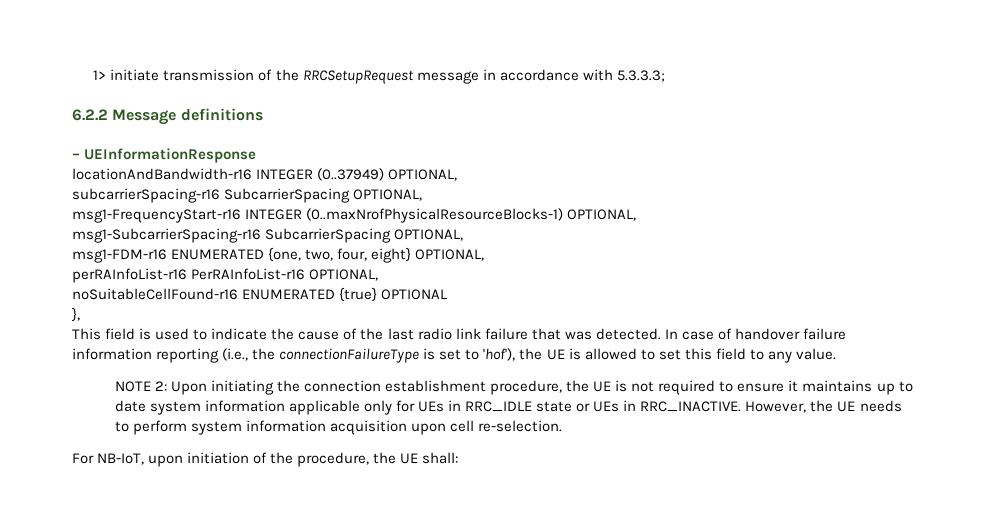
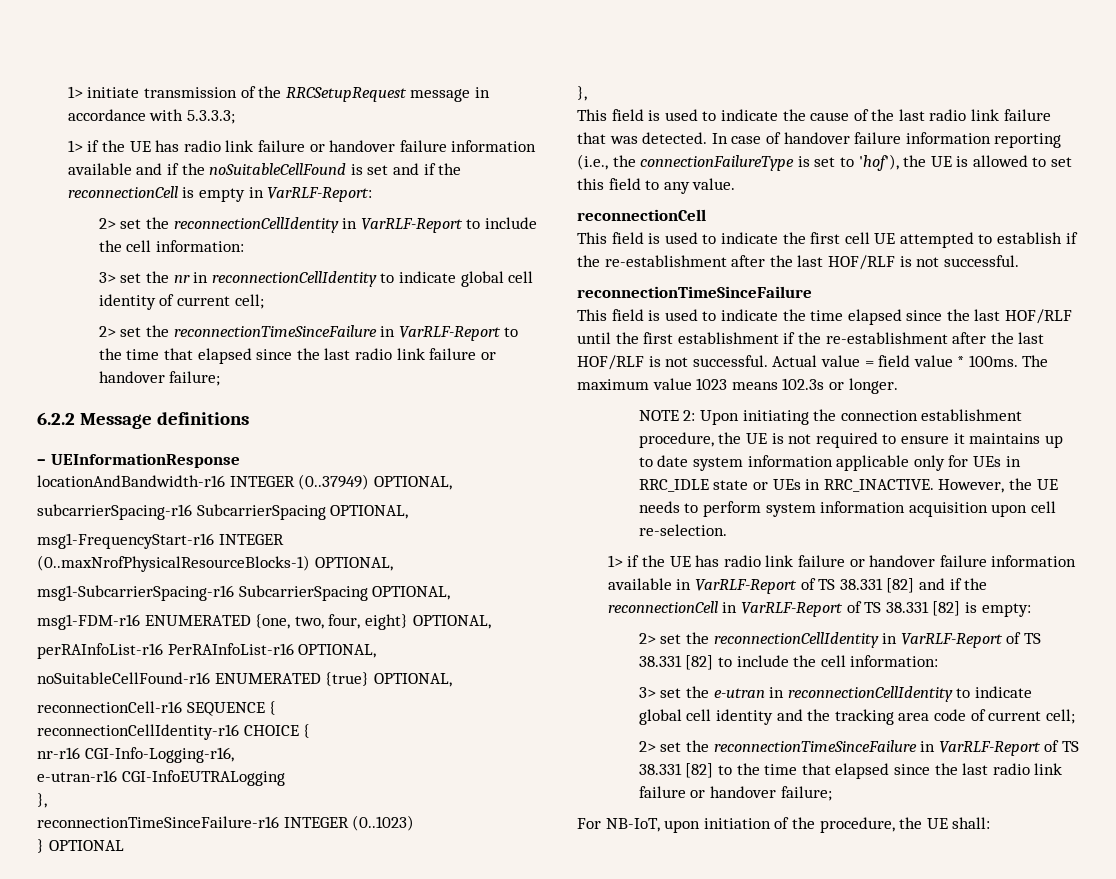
(665, 76) none -> [67,140,537,152] [67,163,462,175] [67,186,373,202] [98,217,537,233] [98,240,244,252] [98,271,534,287] [98,294,264,310] [98,325,519,341] [98,348,496,364] [98,371,221,386] // 1> if the UE has radio link failure or handover failure information available and if the noSuitableCellFound is set and if the reconnectionCell is empty in VarRLF-Report: // 2> set the reconnectionCellIdentity in VarRLF-Report to include the cell information: // 3> set the nr in reconnectionCellIdentity to indicate global cell identity of current cell; // 2> set the reconnectionTimeSinceFailure in VarRLF-Report to the time that elapsed since the last radio link failure or handover failure;
(378, 294) none -> [373,673,452,687] [37,701,277,716] [37,724,311,740] [37,747,234,763] [37,770,285,786] [37,793,47,808] [37,815,415,831] [37,839,44,853] OPTIONAL, // reconnectionCell-r16 SEQUENCE { // reconnectionCellIdentity-r16 CHOICE { // nr-r16 CGI-Info-Logging-r16, // e-utran-r16 CGI-InfoEUTRALogging // }, // reconnectionTimeSinceFailure-r16 INTEGER (0..1023) // }
(836, 354) none -> [577,209,706,221] [577,232,1078,248] [577,255,1019,270] [577,286,812,298] [577,309,1073,325] [577,332,1045,344] [577,355,1049,370] [577,378,898,394] // reconnectionCell // This field is used to indicate the first cell UE attempted to establish if the re-establishment after the last HOF/RLF is not successful. // reconnectionTimeSinceFailure // This field is used to indicate the time elapsed since the last HOF/RLF until the first establishment if the re-establishment after the last HOF/RLF is not successful. Actual value = field value * 100ms. The maximum value 1023 means 102.3s or longer.
(563, 426) none -> [607,555,1077,567] [607,578,988,594] [607,601,1031,617] [638,632,1041,648] [638,655,939,670] [638,686,1032,702] [638,709,1075,725] [638,740,1079,756] [638,763,1063,779] [638,786,832,801] // 1> if the UE has radio link failure or handover failure information available in VarRLF-Report of TS 38.331 [82] and if the reconnectionCell in VarRLF-Report of TS 38.331 [82] is empty: // 2> set the reconnectionCellIdentity in VarRLF-Report of TS 38.331 [82] to include the cell information: // 3> set the e-utran in reconnectionCellIdentity to indicate global cell identity and the tracking area code of current cell; // 2> set the reconnectionTimeSinceFailure in VarRLF-Report of TS 38.331 [82] to the time that elapsed since the last radio link failure or handover failure;

